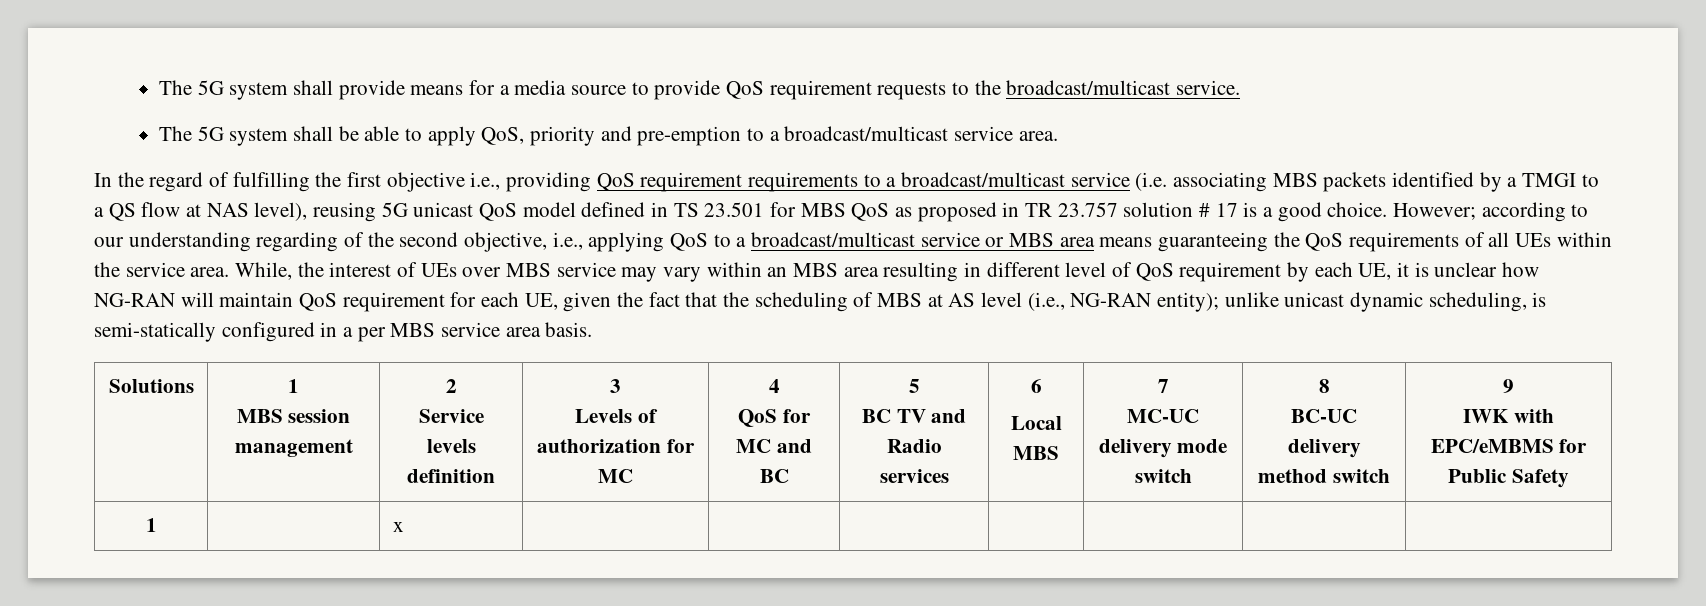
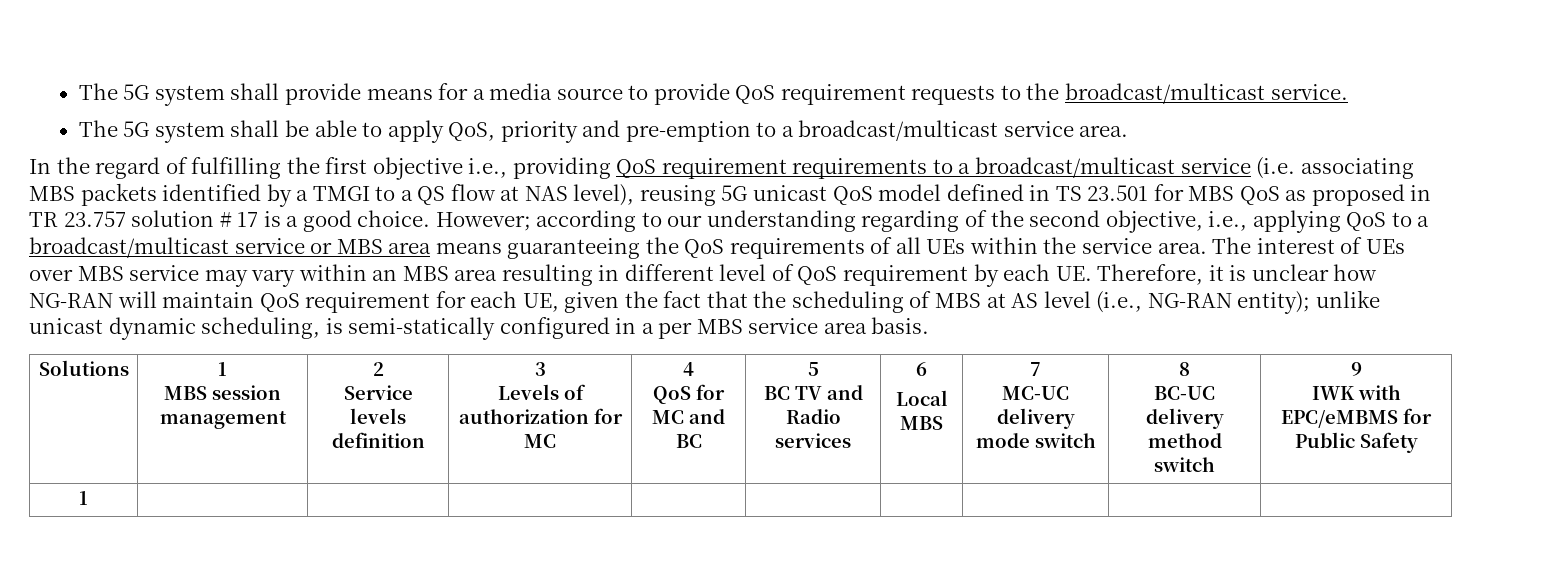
[235,262,324,280] While, the -> [1212,237,1252,254] The
[1358,263,1392,280] UE, -> [1055,264,1204,285] UE. Therefore,
[392,522,404,532] x -> (88, 498) none

